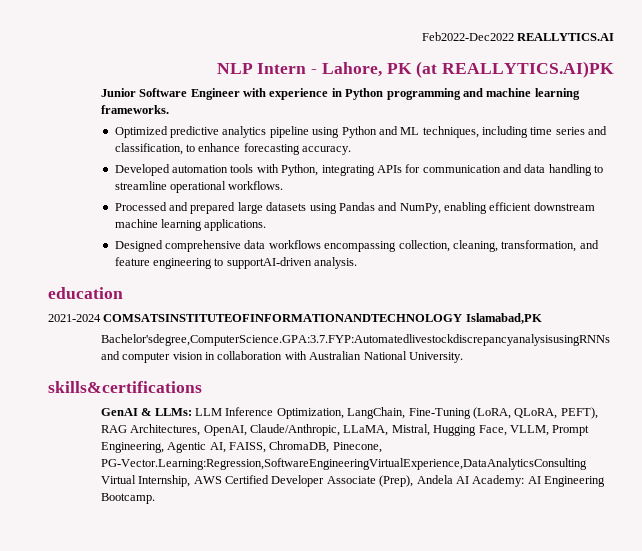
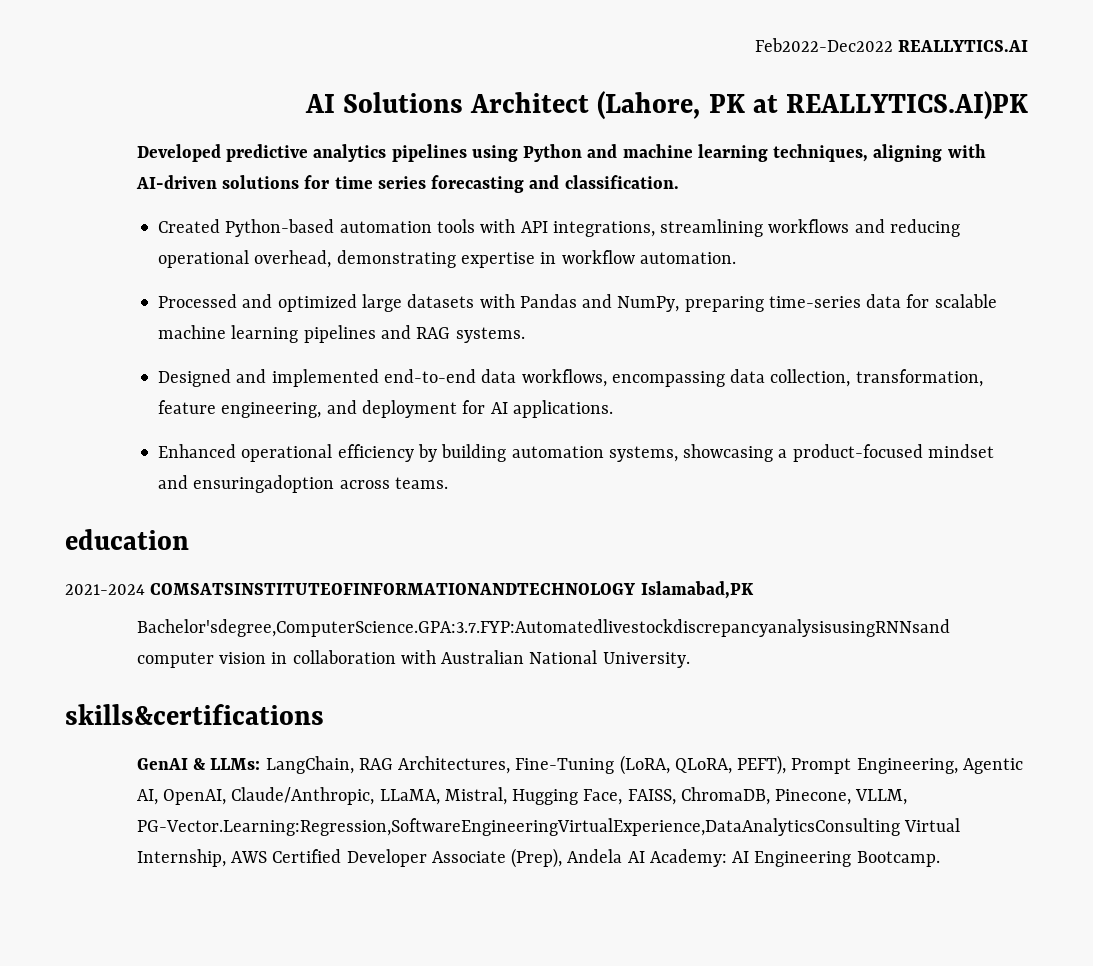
[216,61,615,78] [100,88,580,100] [100,105,169,114] [114,126,608,138] [114,143,352,155] [114,164,604,176] [114,181,284,193] NLP Intern - Lahore, PK (at REALLYTICS.AI)PK // Junior Software Engineer with experience in Python programming and machine learning frameworks. // Optimized predictive analytics pipeline using Python and ML techniques, including time series and classification, to enhance forecasting accuracy. // Developed automation tools with Python, integrating APIs for communication and data handling to streamline operational workflows. -> [304,91,1028,120] [136,144,986,162] [135,175,679,193] [158,219,960,237] [158,250,736,268] AI Solutions Architect (Lahore, PK at REALLYTICS.AI)PK // Developed predictive analytics pipelines using Python and machine learning techniques, aligning with AI-driven solutions for time series forecasting and classification. // Created Python-based automation tools with API integrations, streamlining workflows and reducing operational overhead, demonstrating expertise in workflow automation.
[190,202,236,214] prepared -> [277,294,357,312] optimized
[309,203,337,214] using -> [479,294,515,308] with
[444,202,595,214] [114,219,267,231] [114,240,599,252] [114,257,358,269] enabling efficient downstream machine learning applications. // Designed comprehensive data workflows encompassing collection, cleaning, transformation, and feature engineering to supportAI-driven analysis. -> [684,294,997,312] [158,325,525,343] [158,369,983,387] [158,400,613,418] [158,444,994,462] [158,475,448,493] preparing time-series data for scalable machine learning pipelines and RAG systems. // Designed and implemented end-to-end data workflows, encompassing data collection, transformation, feature engineering, and deployment for AI applications. // Enhanced operational efficiency by building automation systems, showcasing a product-focused mindset and ensuringadoption across teams.
[195,407,598,419] [100,424,201,436] LLM Inference Optimization, LangChain, Fine-Tuning (LoRA, QLoRA, PEFT), RAG Architectures, -> [265,755,1023,775] [136,789,158,805] LangChain, RAG Architectures, Fine-Tuning (LoRA, QLoRA, PEFT), Prompt Engineering, Agentic AI,
[509,425,590,436] [100,442,226,453] VLLM, Prompt Engineering, Agentic AI, -> (623, 797) none
(382, 447) none -> [855,789,908,805] VLLM,

